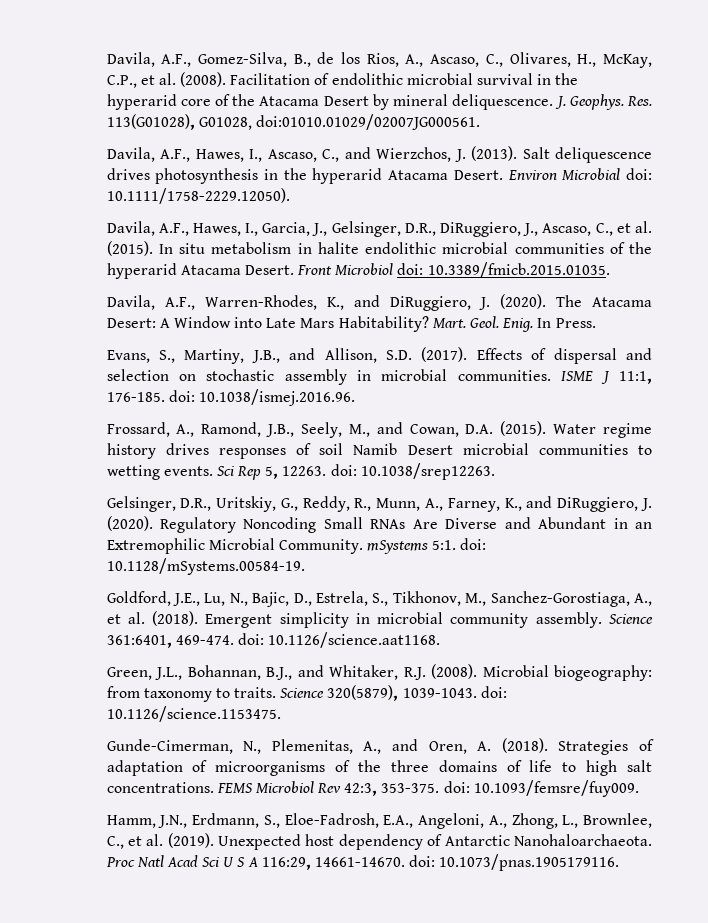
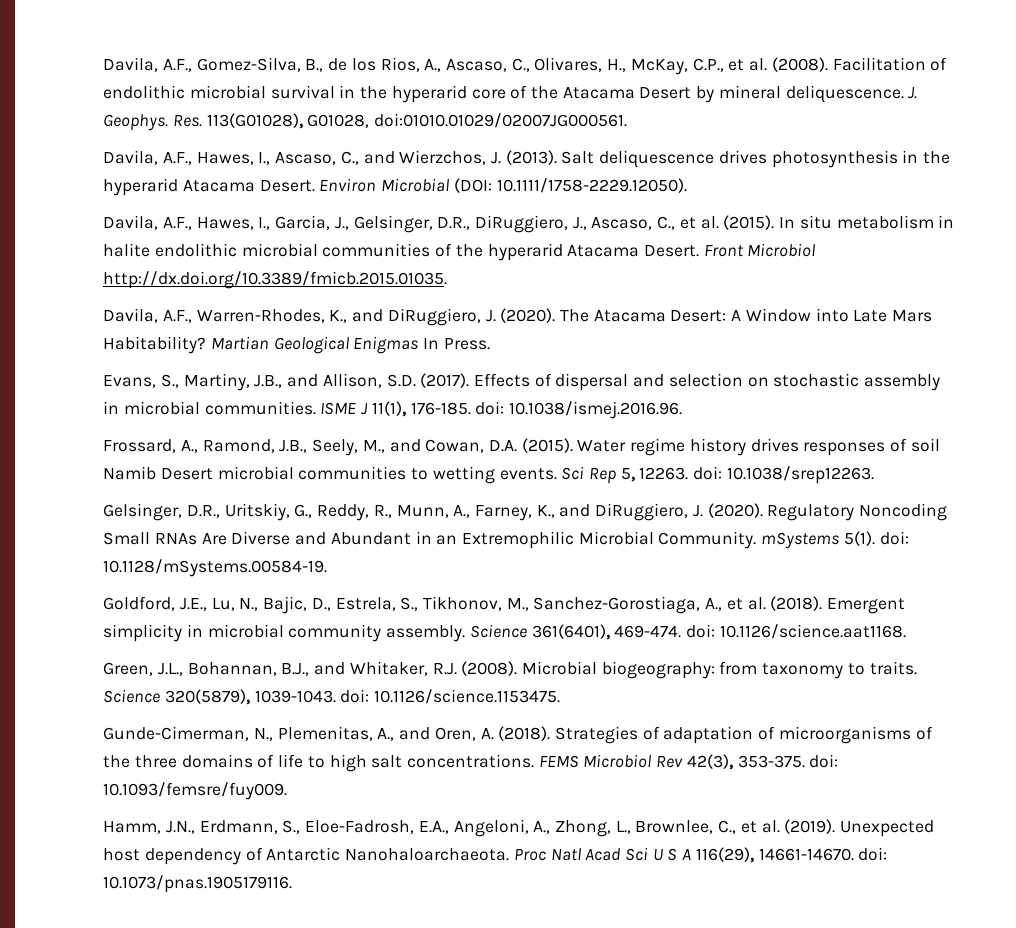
[626,168,652,180] doi: -> [453,178,492,193] (DOI:
[397,262,610,278] doi: 10.3389/fmicb.2015.01035. -> [103,271,448,289] http://dx.doi.org/10.3389/fmicb.2015.01035.
[432,316,534,332] Mart. Geol. Enig. -> [210,336,419,354] Martian Geological Enigmas
[618,371,652,384] 11:1, -> [371,401,406,417] 11(1),
[432,540,457,550] 5:1. -> [843,531,875,546] 5(1).
[106,635,172,648] 361:6401, -> [531,624,610,640] 361(6401),
[344,783,378,796] 42:3, -> [686,754,733,770] 42(3),
[261,857,311,870] 116:29, -> [695,847,754,863] 116(29),

